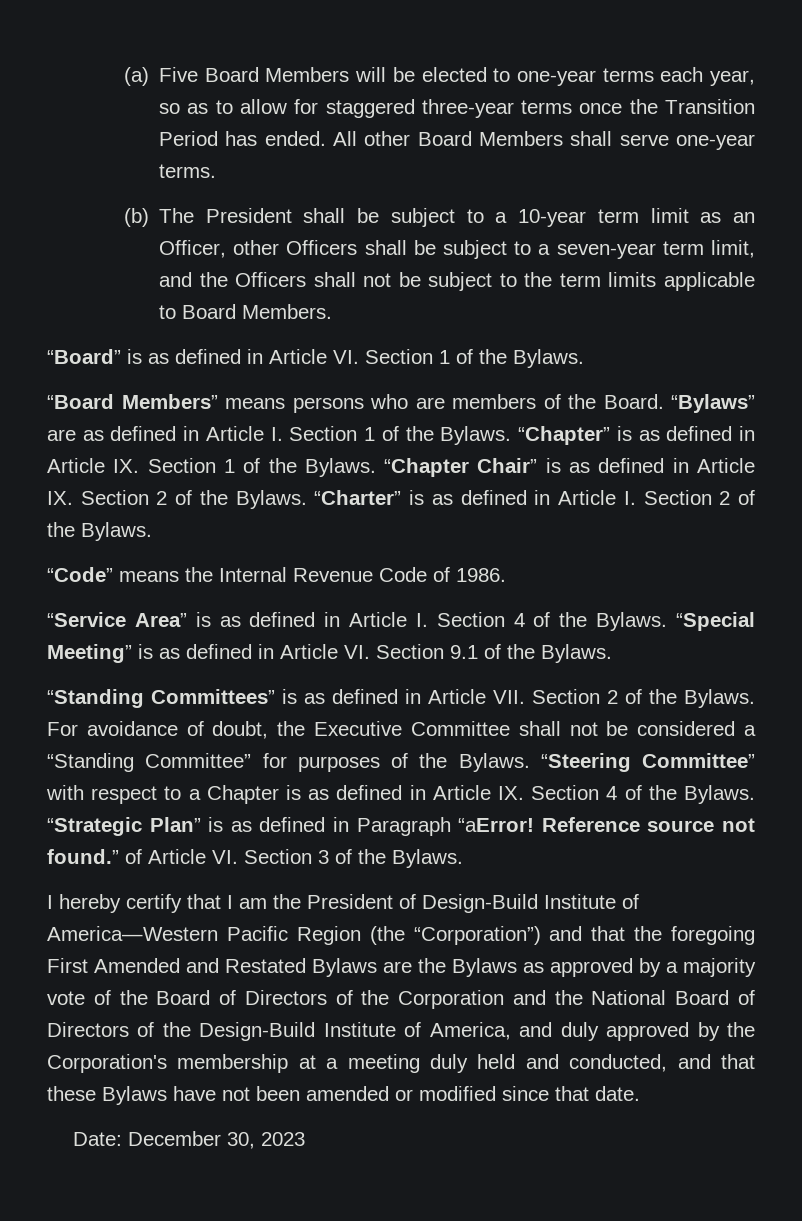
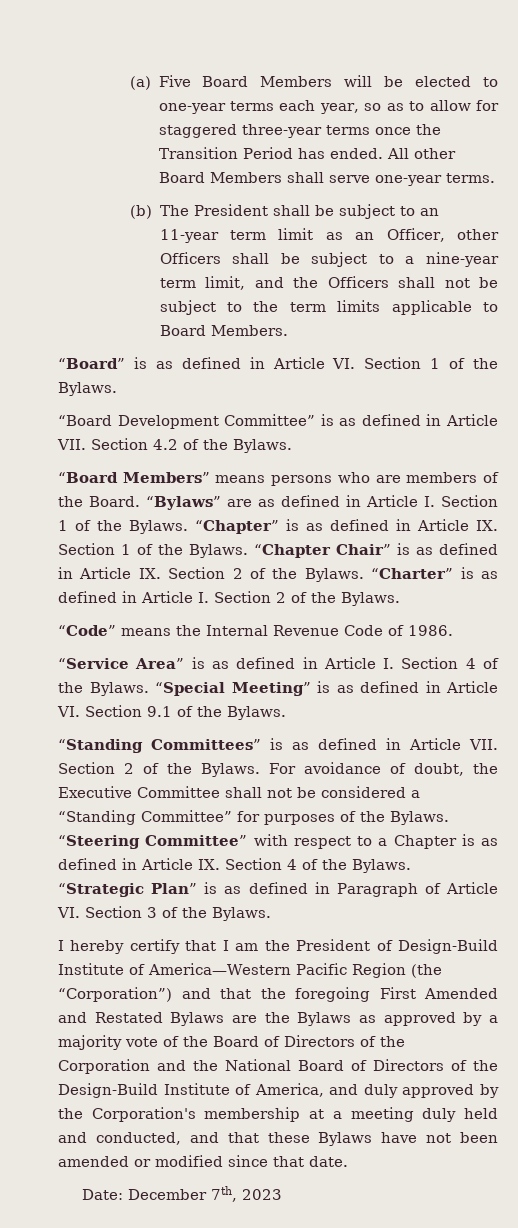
[495,209,587,227] a 10-year -> [419,208,439,216] [159,229,219,243] an 11-year
[556,243,656,259] seven-year -> [426,252,499,267] nine-year
(584, 358) none -> [58,414,498,429] [57,438,292,453] // “Board Development Committee” is as defined in Article VII. Section 4.2 of the Bylaws.
[458,817,756,832] [47,849,119,864] “aError! Reference source not found.” -> (418, 890) none
[226,1132,255,1149] 30, -> [211,1186,238,1202] 7th,

